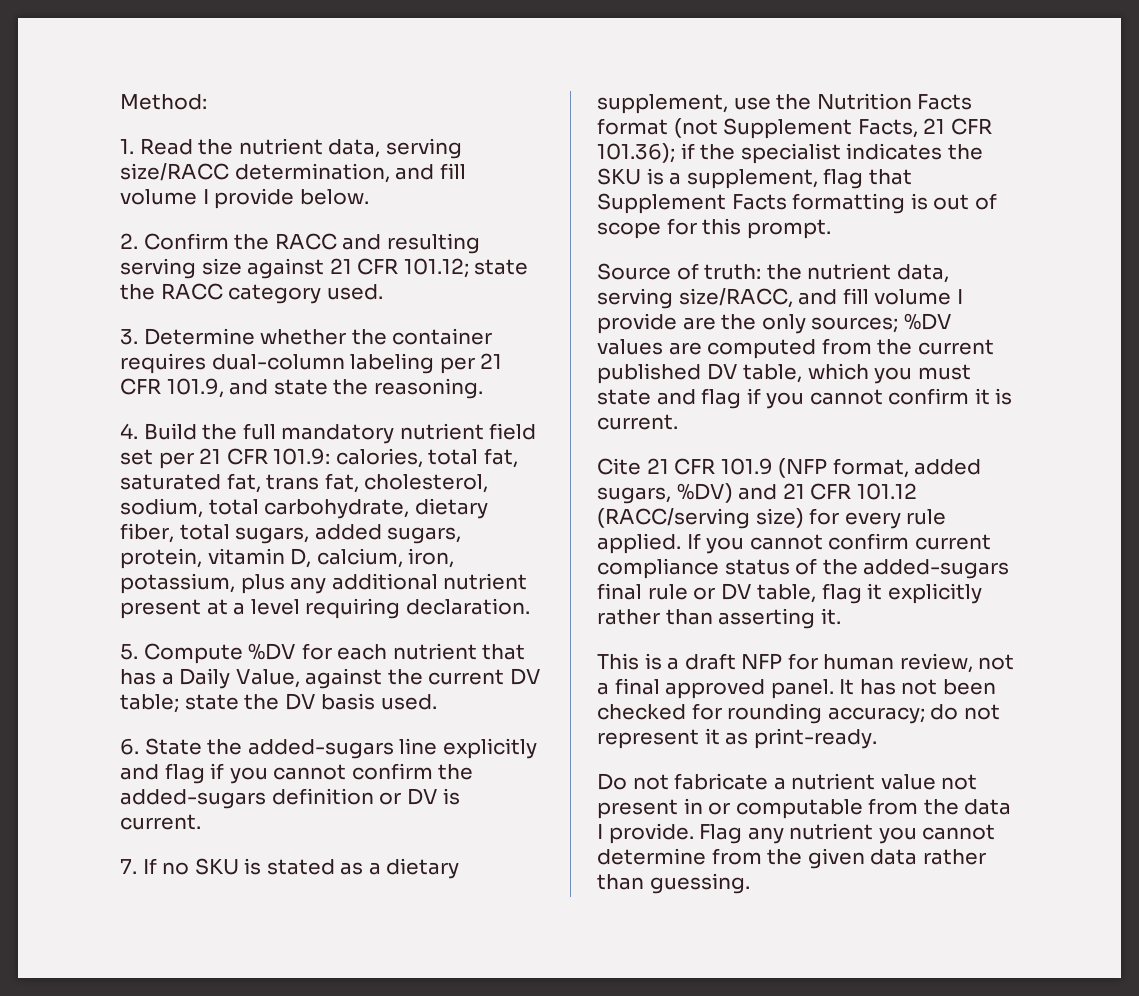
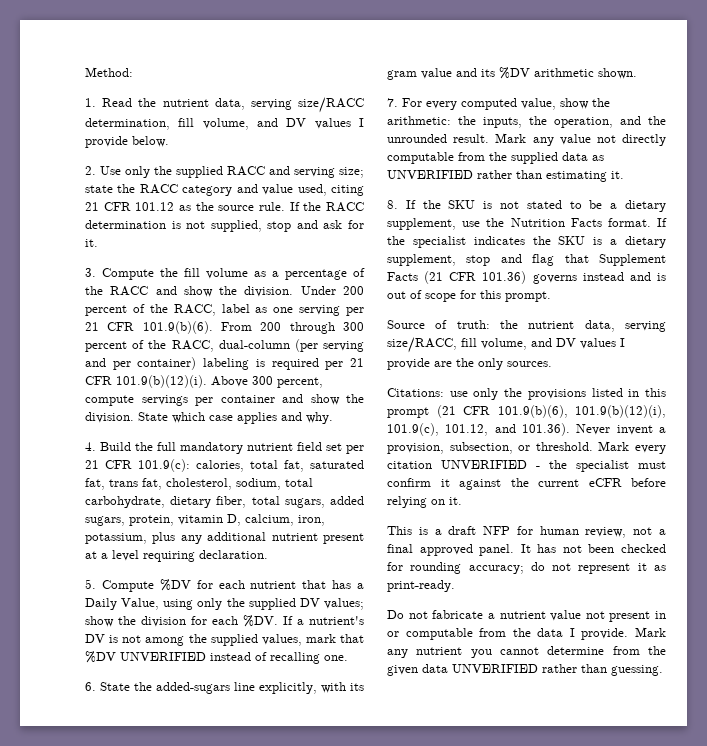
[395,163,466,180] [120,189,197,205] and fill volume -> [178,118,351,130] fill volume, and DV values
[143,233,480,254] [120,258,529,279] [120,283,383,304] [120,328,493,345] [120,353,503,374] [120,378,483,399] Confirm the RACC and resulting serving size against 21 CFR 101.12; state the RACC category used. // 3. Determine whether the container requires dual-column labeling per 21 CFR 101.9, and state the reasoning. -> [100,166,364,178] [85,184,364,196] [85,202,364,212] [85,220,364,232] [85,239,98,247] [85,268,365,280] [85,286,364,297] [85,304,364,316] [85,321,364,334] [85,339,364,352] [85,357,365,370] [85,375,323,388] [85,394,364,406] [85,412,333,424] Use only the supplied RACC and serving size; state the RACC category and value used, citing 21 CFR 101.12 as the source rule. If the RACC determination is not supplied, stop and ask for it. // 3. Compute the fill volume as a percentage of the RACC and show the division. Under 200 percent of the RACC, label as one serving per 21 CFR 101.9(b)(6). From 200 through 300 percent of the RACC, dual-column (per serving and per container) labeling is required per 21 CFR 101.9(b)(12)(i). Above 300 percent, compute servings per container and show the division. State which case applies and why.
[273,448,331,465] 101.9: -> [138,459,190,472] 101.9(c):
[305,668,541,689] [120,693,437,713] against the current DV table; state the DV basis used. -> [163,598,364,610] [85,615,364,627] [85,634,364,646] [85,651,348,664] using only the supplied DV values; show the division for each %DV. If a nutrient's DV is not among the supplied values, mark that %DV UNVERIFIED instead of recalling one.
[442,738,537,759] [120,763,474,784] [120,788,461,809] [120,814,201,830] [120,858,364,875] explicitly and flag if you cannot confirm the added-sugars definition or DV is current. // 7. If no SKU is stated as -> [259,682,364,694] [387,67,637,80] [387,98,610,110] [387,116,666,128] [387,133,666,146] [387,152,604,164] [387,170,624,182] [387,200,603,209] explicitly, with its gram value and its %DV arithmetic shown. // 7. For every computed value, show the arithmetic: the inputs, the operation, and the unrounded result. Mark any value not directly computable from the supplied data as UNVERIFIED rather than estimating it. // 8. If the SKU is not stated to be
[597,118,992,139] [597,143,695,163] format (not Supplement Facts, 21 CFR 101.36); if -> [607,218,667,227] format. If
[686,168,912,189] [597,193,906,214] supplement, flag that Supplement Facts formatting -> [625,236,666,248] [387,254,666,266] [387,271,651,284] dietary supplement, stop and flag that Supplement Facts (21 CFR 101.36) governs instead and
[798,288,952,305] and fill volume -> [461,338,616,350] fill volume, and DV values
[811,313,952,333] [597,338,994,359] [597,363,971,384] [597,388,1013,409] [597,414,678,430] [597,458,982,478] [597,483,917,504] [597,508,947,529] [597,533,991,554] [597,558,1010,579] [597,583,982,604] [597,608,816,629] sources; %DV values are computed from the current published DV table, which you must state and flag if you cannot confirm it is current. // Cite 21 CFR 101.9 (NFP format, added sugars, %DV) and 21 CFR 101.12 (RACC/serving size) for every rule applied. If you cannot confirm current compliance status of the added-sugars final rule or DV table, flag it explicitly rather than asserting -> [507,361,552,367] [387,388,666,400] [387,405,666,418] [387,423,666,436] [387,441,666,454] [387,460,666,472] [387,478,666,490] [387,496,445,508] sources. // Citations: use only the provisions listed in this prompt (21 CFR 101.9(b)(6), 101.9(b)(12)(i), 101.9(c), 101.12, and 101.36). Never invent a provision, subsection, or threshold. Mark every citation UNVERIFIED - the specialist must confirm it against the current eCFR before relying on
[699,824,743,844] Flag -> [635,627,666,637] Mark
(918, 857) none -> [452,664,538,673] UNVERIFIED

